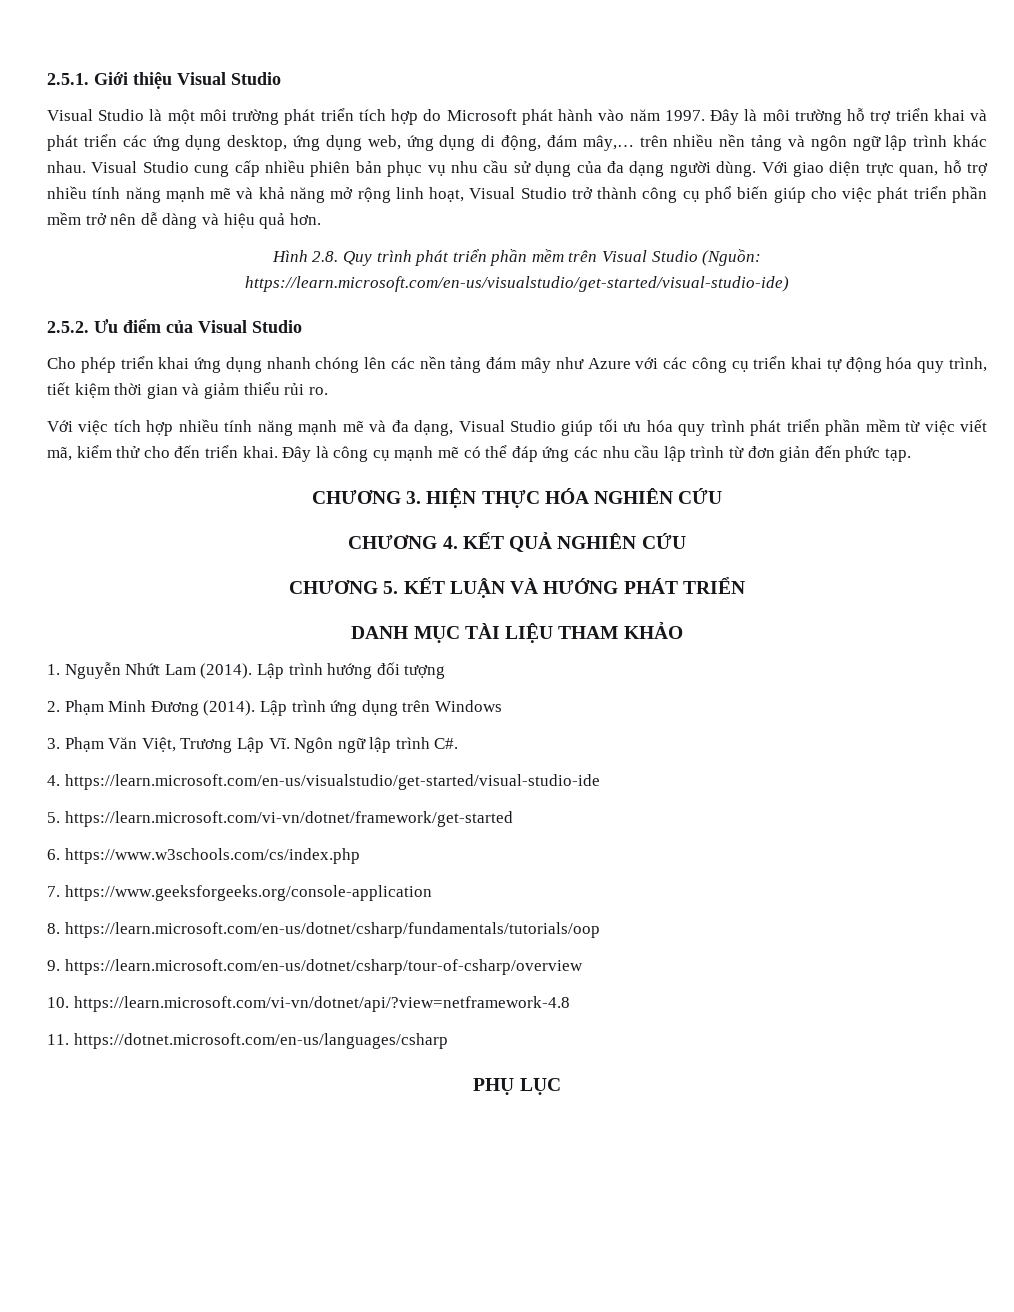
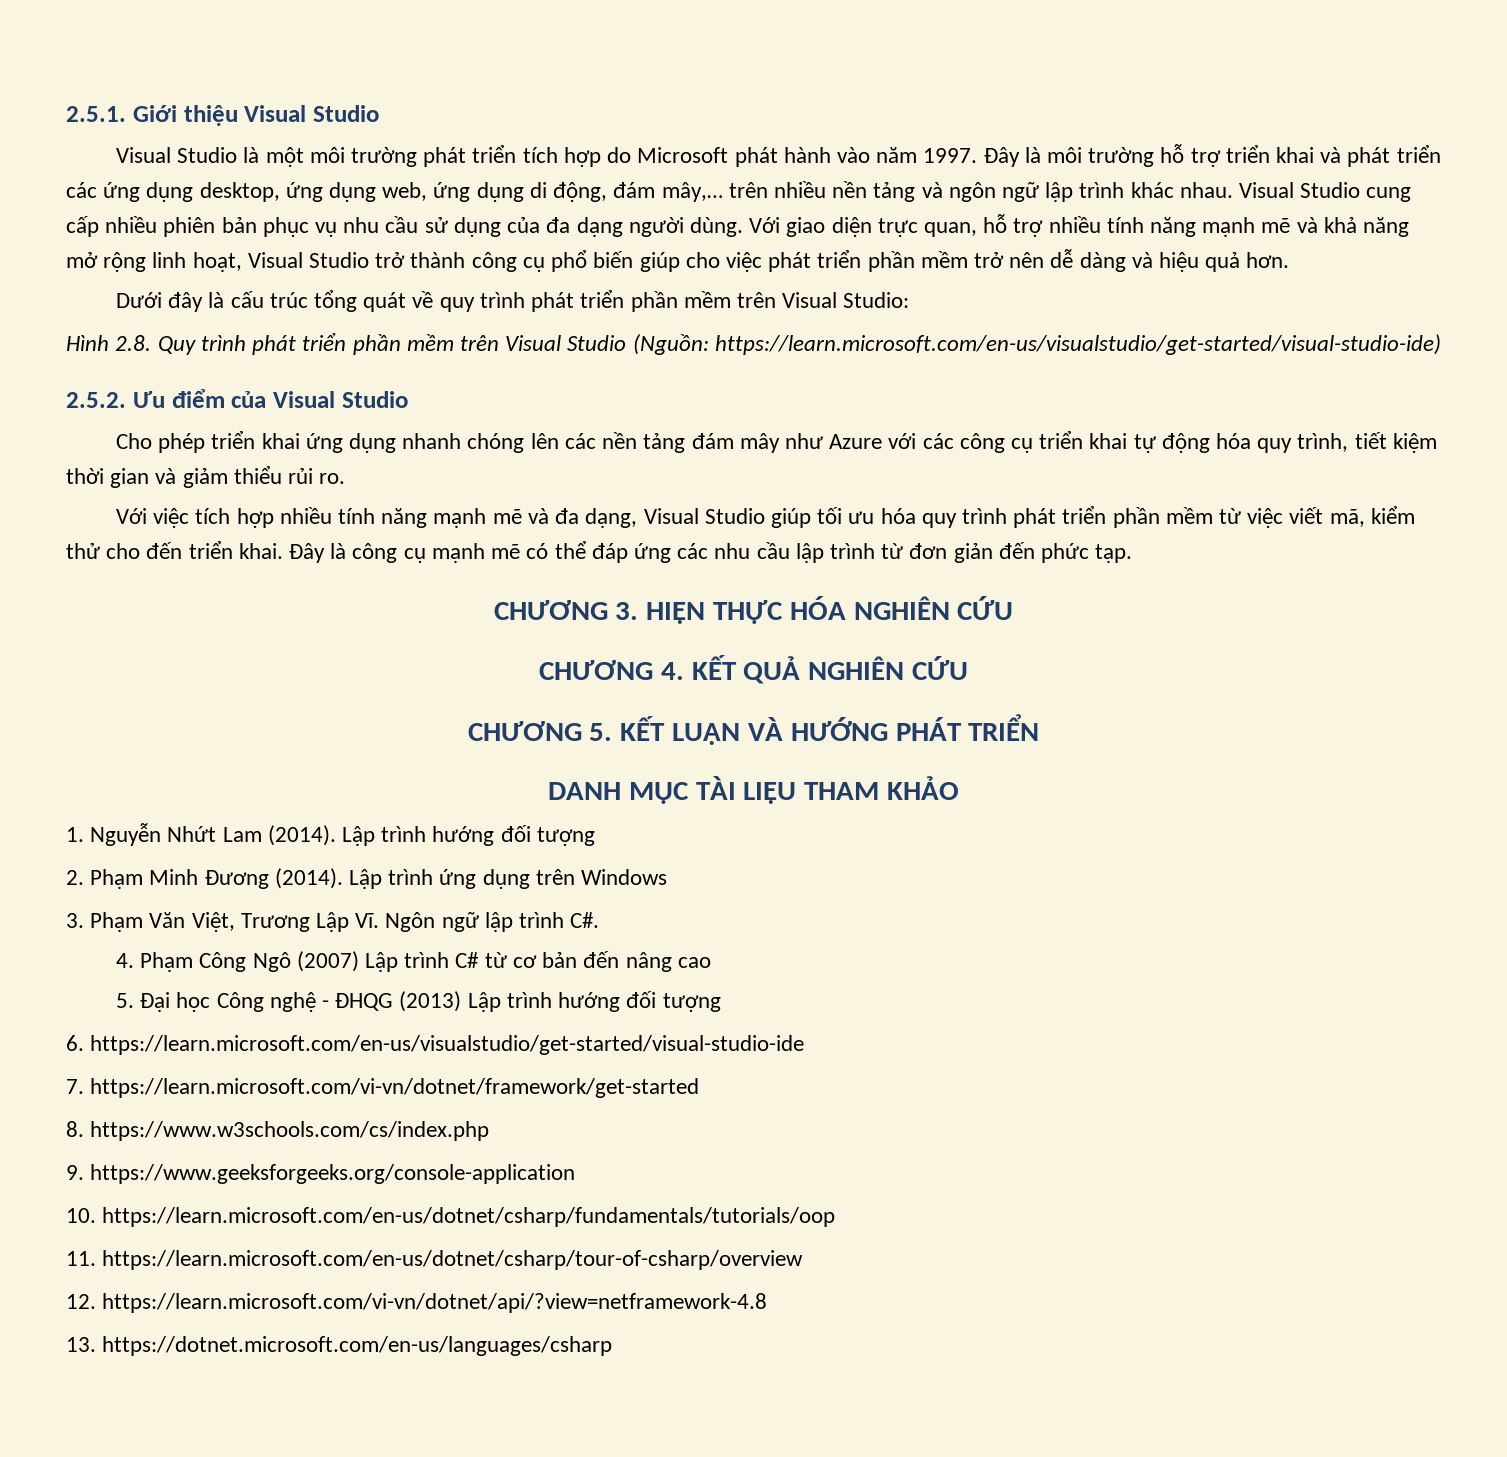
(321, 219) none -> [116,290,910,312] // Dưới đây là cấu trúc tổng quát về quy trình phát triển phần mềm trên Visual Studio:
(60, 780) none -> [140,951,711,972] [116,991,721,1012] [66,1035,84,1051] Phạm Công Ngô (2007) Lập trình C# từ cơ bản đến nâng cao // 5. Đại học Công nghệ - ĐHQG (2013) Lập trình hướng đối tượng // 6.
[47,812,60,823] 5. -> [66,1079,84,1094] 7.
[47,849,60,860] 6. -> [66,1121,84,1137] 8.
[47,886,60,897] 7. -> [66,1165,84,1180] 9.
[47,923,60,934] 8. -> [66,1208,96,1223] 10.
[47,960,60,971] 9. -> [66,1251,96,1266] 11.
[47,997,69,1008] 10. -> [66,1294,96,1309] 12.
[47,1034,69,1045] 11. -> [66,1337,96,1352] 13.
[473,1078,561,1095] // PHỤ LỤC -> (613, 1346) none

